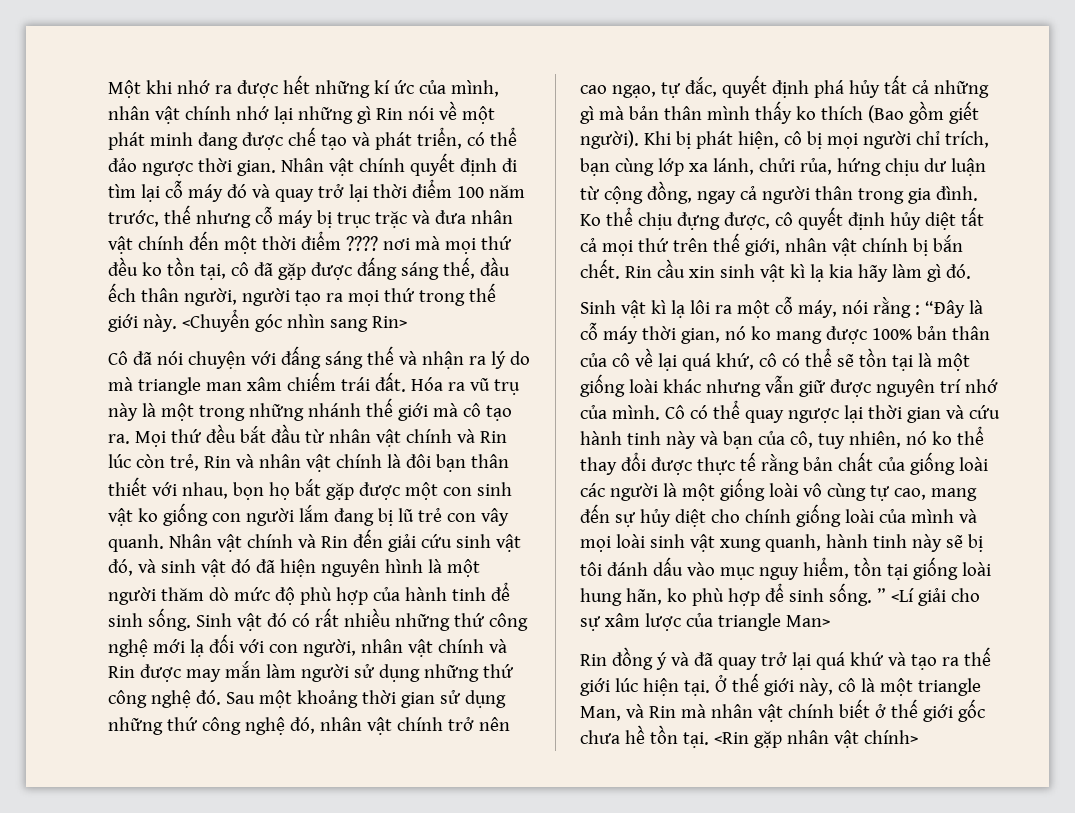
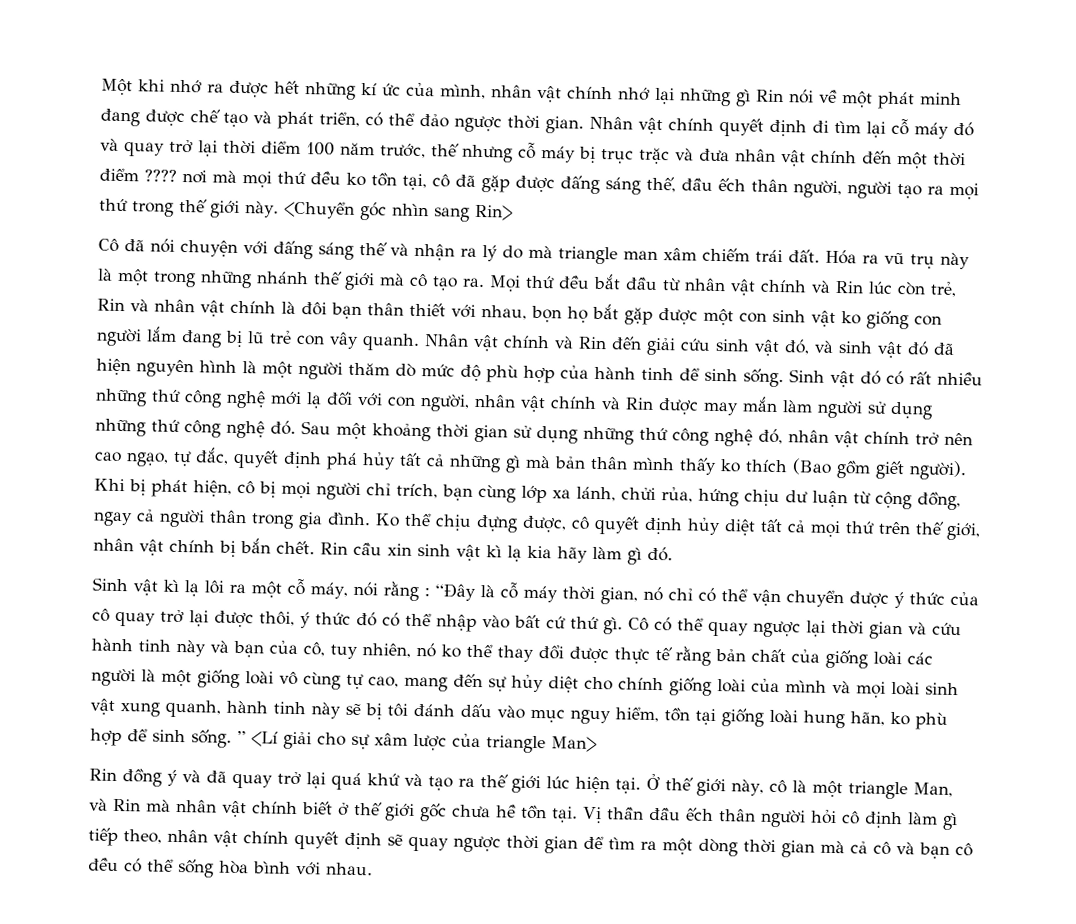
[750,326,990,344] [580,348,970,371] [580,374,998,397] [580,405,660,420] ko mang được 100% bản thân của cô về lại quá khứ, cô có thể sẽ tồn tại là một giống loài khác nhưng vẫn giữ được nguyên trí nhớ của mình. -> [667,587,979,609] [92,608,623,635] chỉ có thể vận chuyển được ý thức của cô quay trở lại được thôi, ý thức đó có thể nhập vào bất cứ thứ gì.
[713,730,918,748] <Rin gặp nhân vật chính> -> [582,806,958,831] [88,827,973,859] [88,857,373,878] Vị thần đầu ếch thân người hỏi cô định làm gì tiếp theo, nhân vật chính quyết định sẽ quay ngược thời gian để tìm ra một dòng thời gian mà cả cô và bạn cô đều có thể sống hòa bình với nhau.

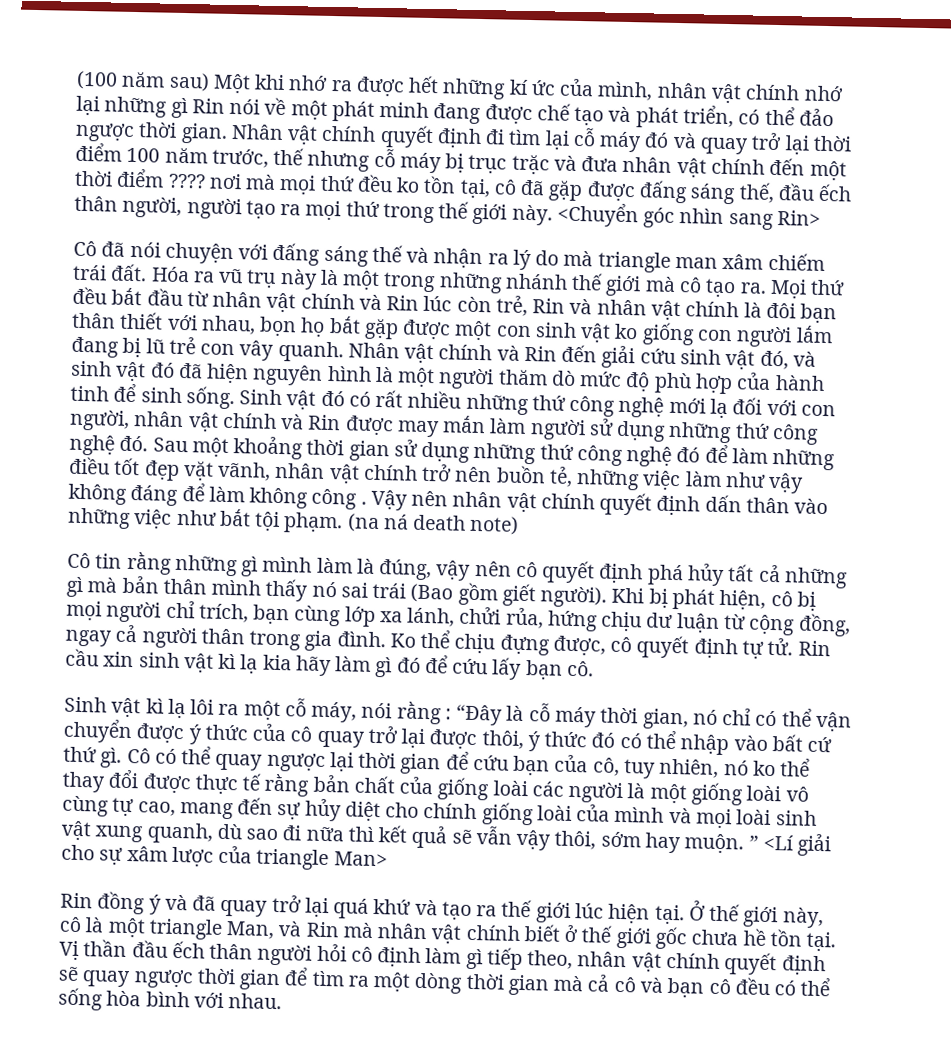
(101, 87) none -> [76,70,210,92] (100 năm sau)
[758,428,783,445] đó, -> [676,444,836,471] [69,456,272,481] đó để làm những điều tốt đẹp vặt vãnh,
[94,447,229,467] cao ngạo, tự đắc, -> [495,465,805,494] [68,483,829,516] [67,507,520,535] [67,551,538,581] buồn tẻ, những việc làm như vậy không đáng để làm không công . Vậy nên nhân vật chính quyết định dấn thân vào những việc như bắt tội phạm. (na ná death note) // Cô tin rằng những gì mình làm là đúng, vậy nên cô
[720,459,788,473] ko thích -> [311,581,407,599] nó sai trái
[687,517,981,541] [93,537,315,557] hủy diệt tất cả mọi thứ trên thế giới, nhân vật chính bị bắn chết. -> [741,637,794,659] tự tử.
[647,546,673,562] đó. -> [396,654,594,680] đó để cứu lấy bạn cô.
[908,622,962,636] [91,638,229,657] và cứu hành tinh này và -> [445,751,509,771] để cứu
[226,700,948,730] [90,728,232,748] hành tinh này sẽ bị tôi đánh dấu vào mục nguy hiểm, tồn tại giống loài hung hãn, ko phù hợp để sinh sống. -> [216,823,745,854] dù sao đi nữa thì kết quả sẽ vẫn vậy thôi, sớm hay muộn.

